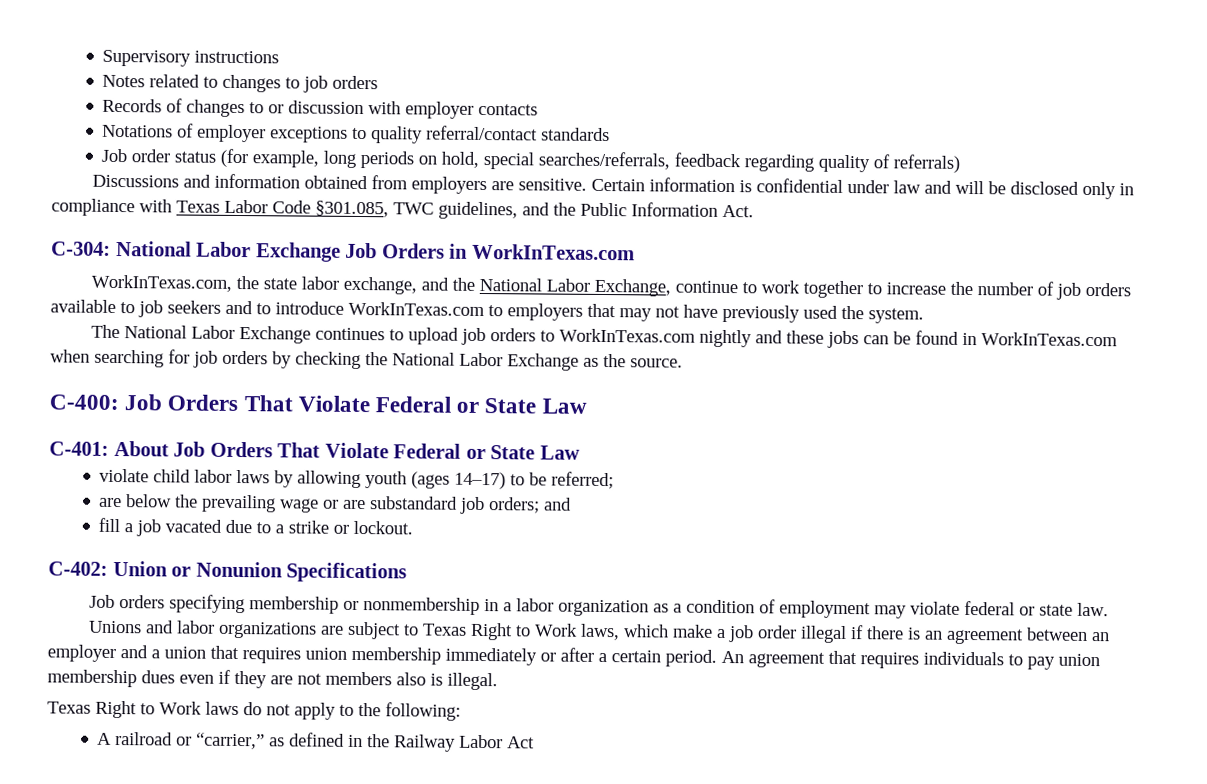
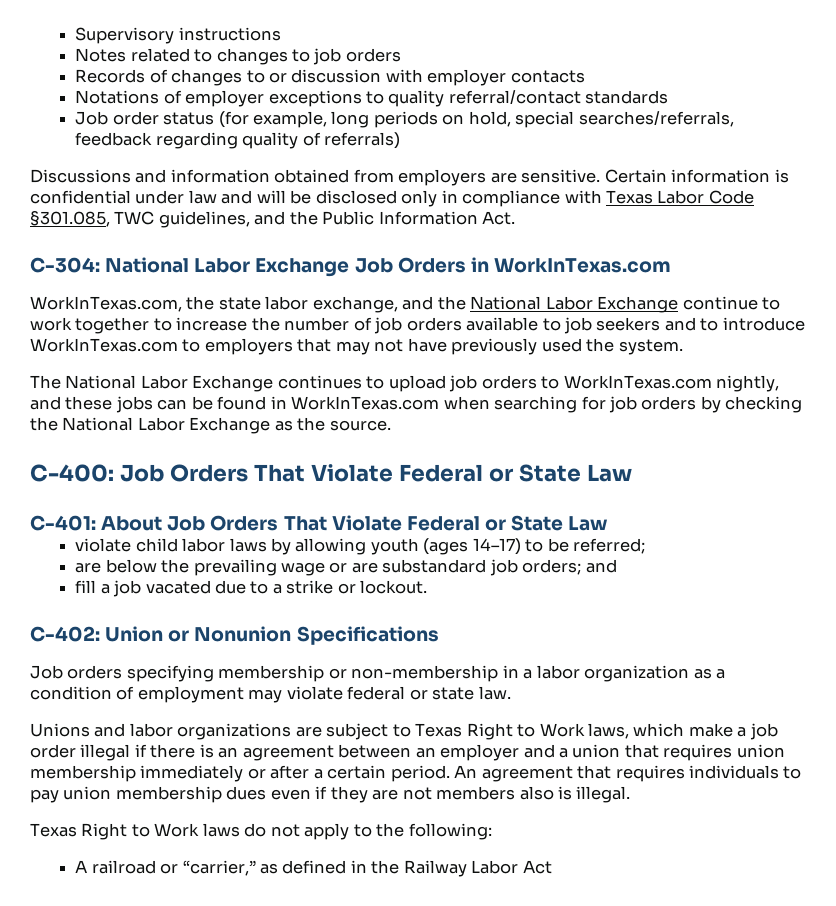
[593,278,671,297] Exchange, -> [597,296,679,313] Exchange
[698,329,752,348] nightly -> [716,375,780,392] nightly,
[362,597,480,615] nonmembership -> [351,665,499,682] non-membership

